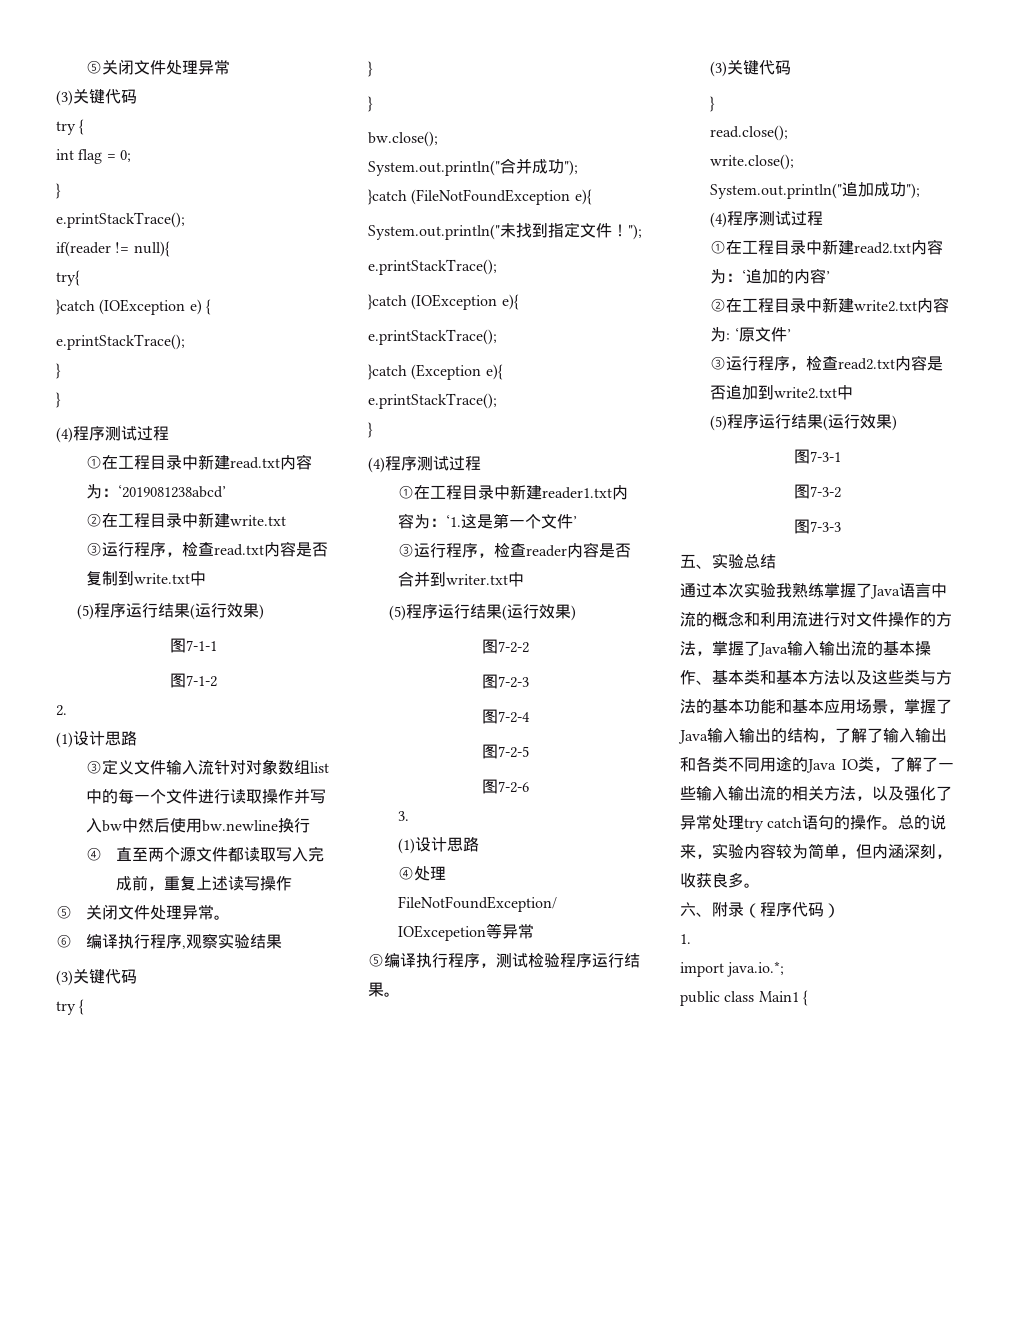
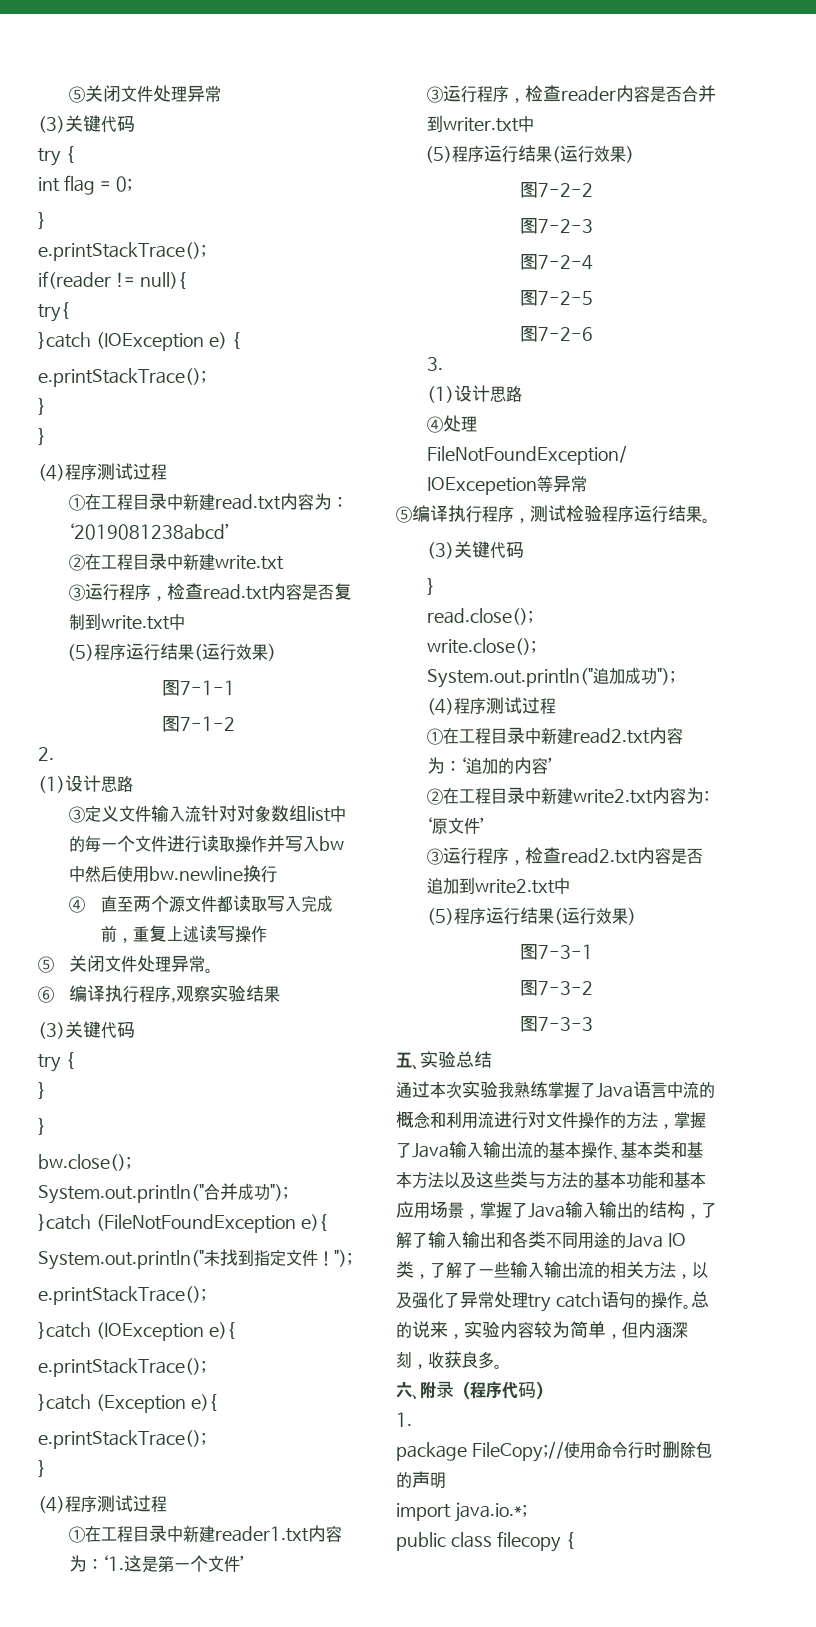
(691, 939) none -> [396,1441,712,1462] [396,1471,446,1488] // package FileCopy;//使用命令行时删除包的声明
[758,991,799,1002] Main1 -> [496,1531,561,1552] filecopy

